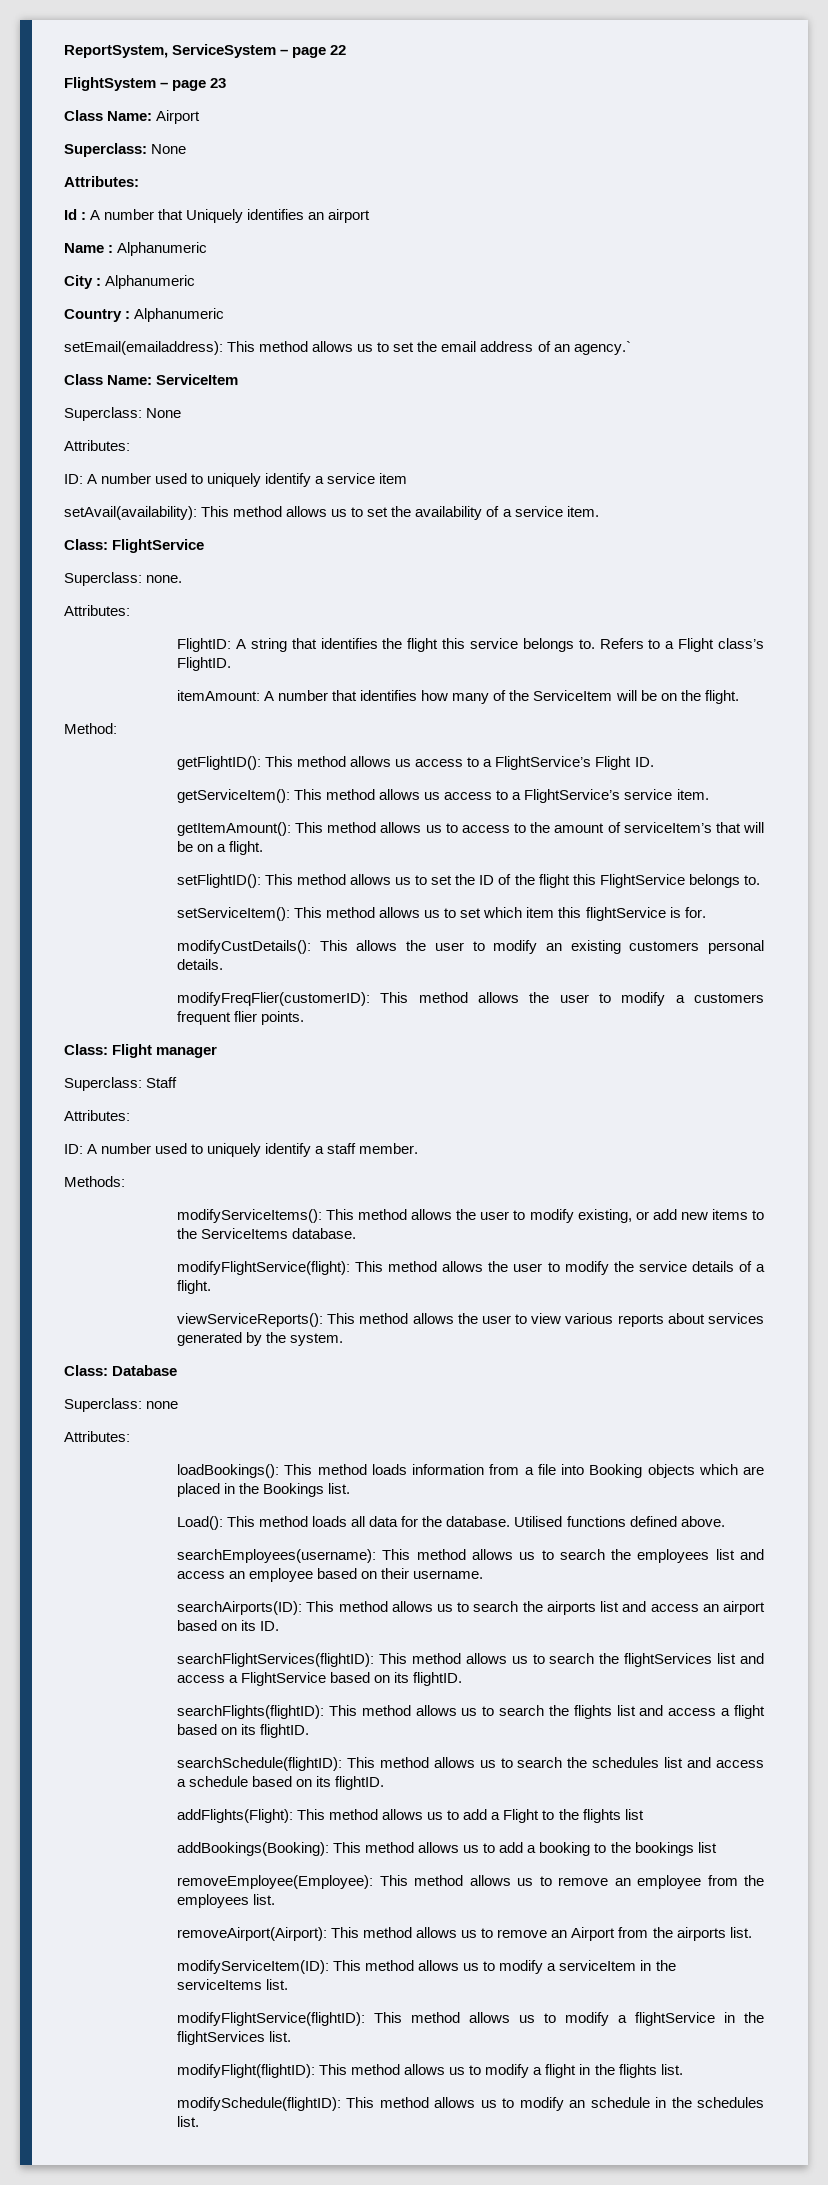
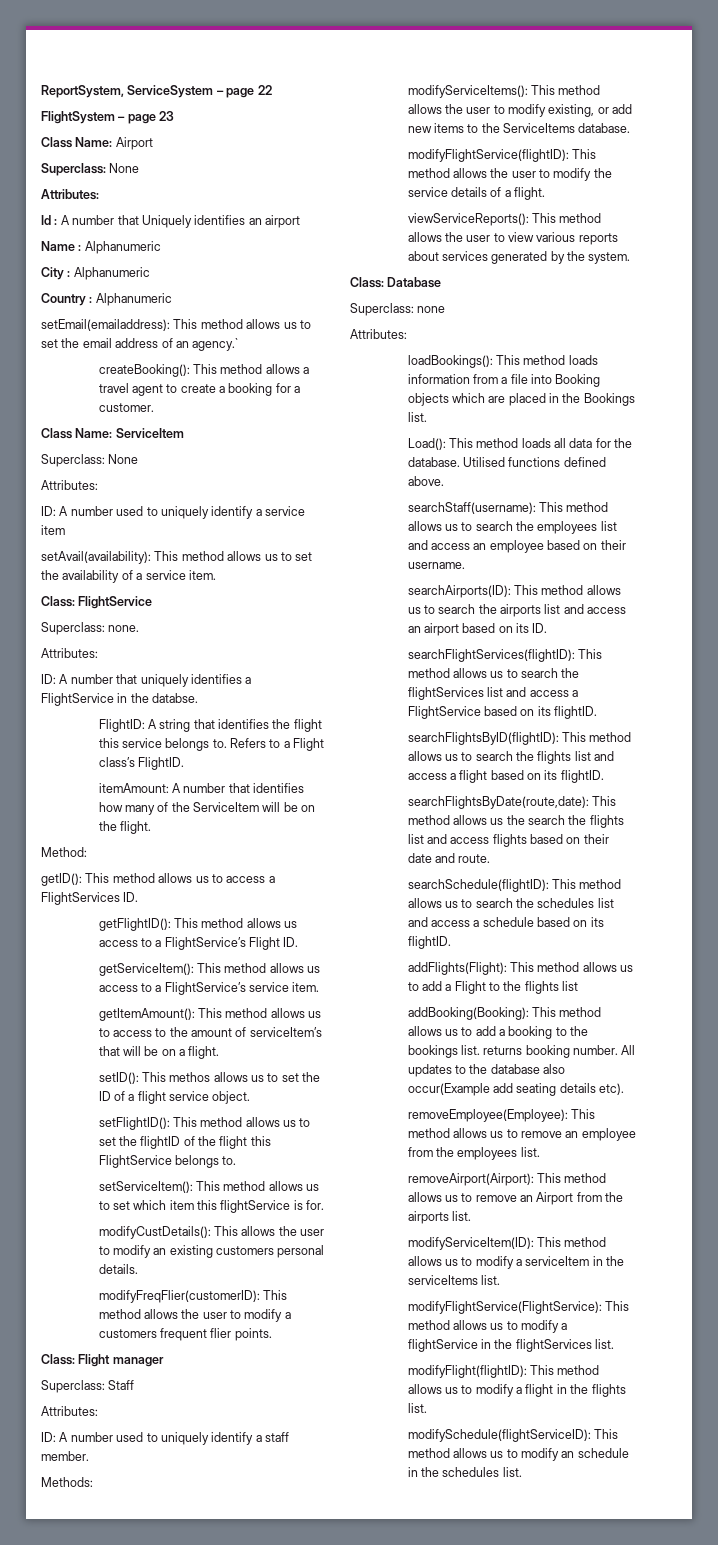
(631, 348) none -> [98,364,310,377] [98,383,301,396] [98,403,154,412] // createBooking(): This method allows a travel agent to create a booking for a customer.
(130, 610) none -> [41,674,252,687] [41,693,199,706] // ID: A number that uniquely identifies a FlightService in the databse.
(117, 728) none -> [41,873,275,886] [41,892,139,905] // getID(): This method allows us to access a FlightServices ID.
(264, 848) none -> [98,1072,321,1084] [98,1091,251,1104] // setID(): This methos allows us to set the ID of a flight service object.
[479,875,495,885] ID -> [140,1136,181,1149] flightID
[177,1261,351,1275] modifyFlightService(flight): -> [407,149,569,162] modifyFlightService(flightID):
[177,1549,377,1563] searchEmployees(username): -> [407,502,536,514] searchStaff(username):
[177,1705,325,1719] searchFlights(flightID): -> [407,732,559,745] searchFlightsByID(flightID):
(310, 1731) none -> [407,796,616,809] [407,815,624,828] [407,834,609,847] [407,853,491,863] // searchFlightsByDate(route,date): This method allows us the search the flights list and access flights based on their date and route.
[177,1842,330,1856] addBookings(Booking): -> [407,1007,529,1020] addBooking(Booking):
[697,1842,717,1853] list -> [460,1045,636,1058] [407,1064,566,1077] [407,1083,625,1096] list. returns booking number. All updates to the database also occur(Example add seating details etc).
[177,2012,366,2026] modifyFlightService(flightID): -> [407,1301,602,1314] modifyFlightService(FlightService):
[177,2097,342,2111] modifySchedule(flightID): -> [407,1429,591,1442] modifySchedule(flightServiceID):

